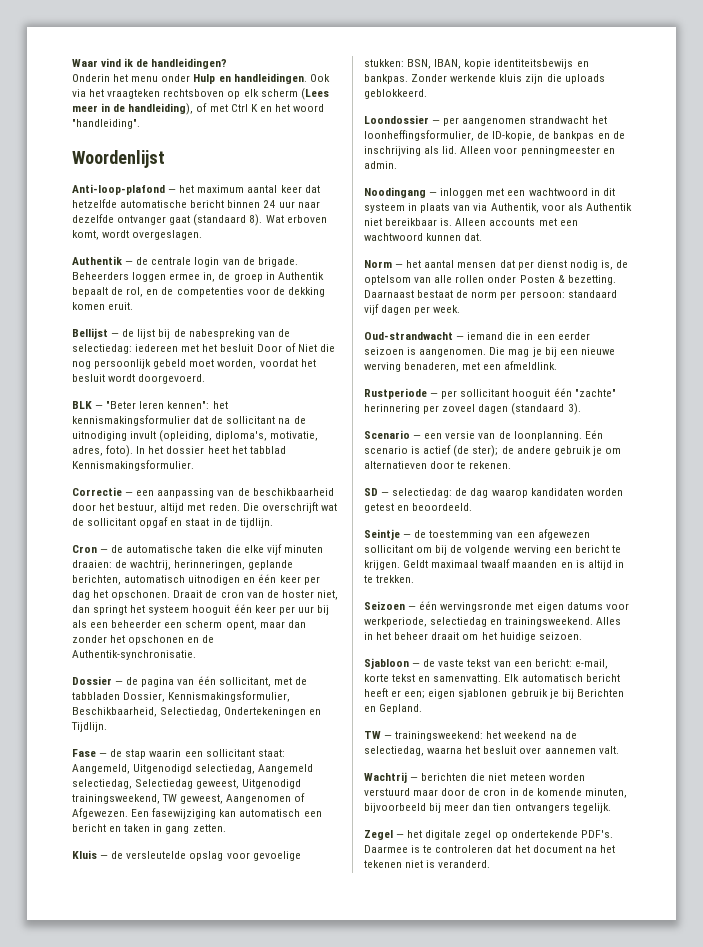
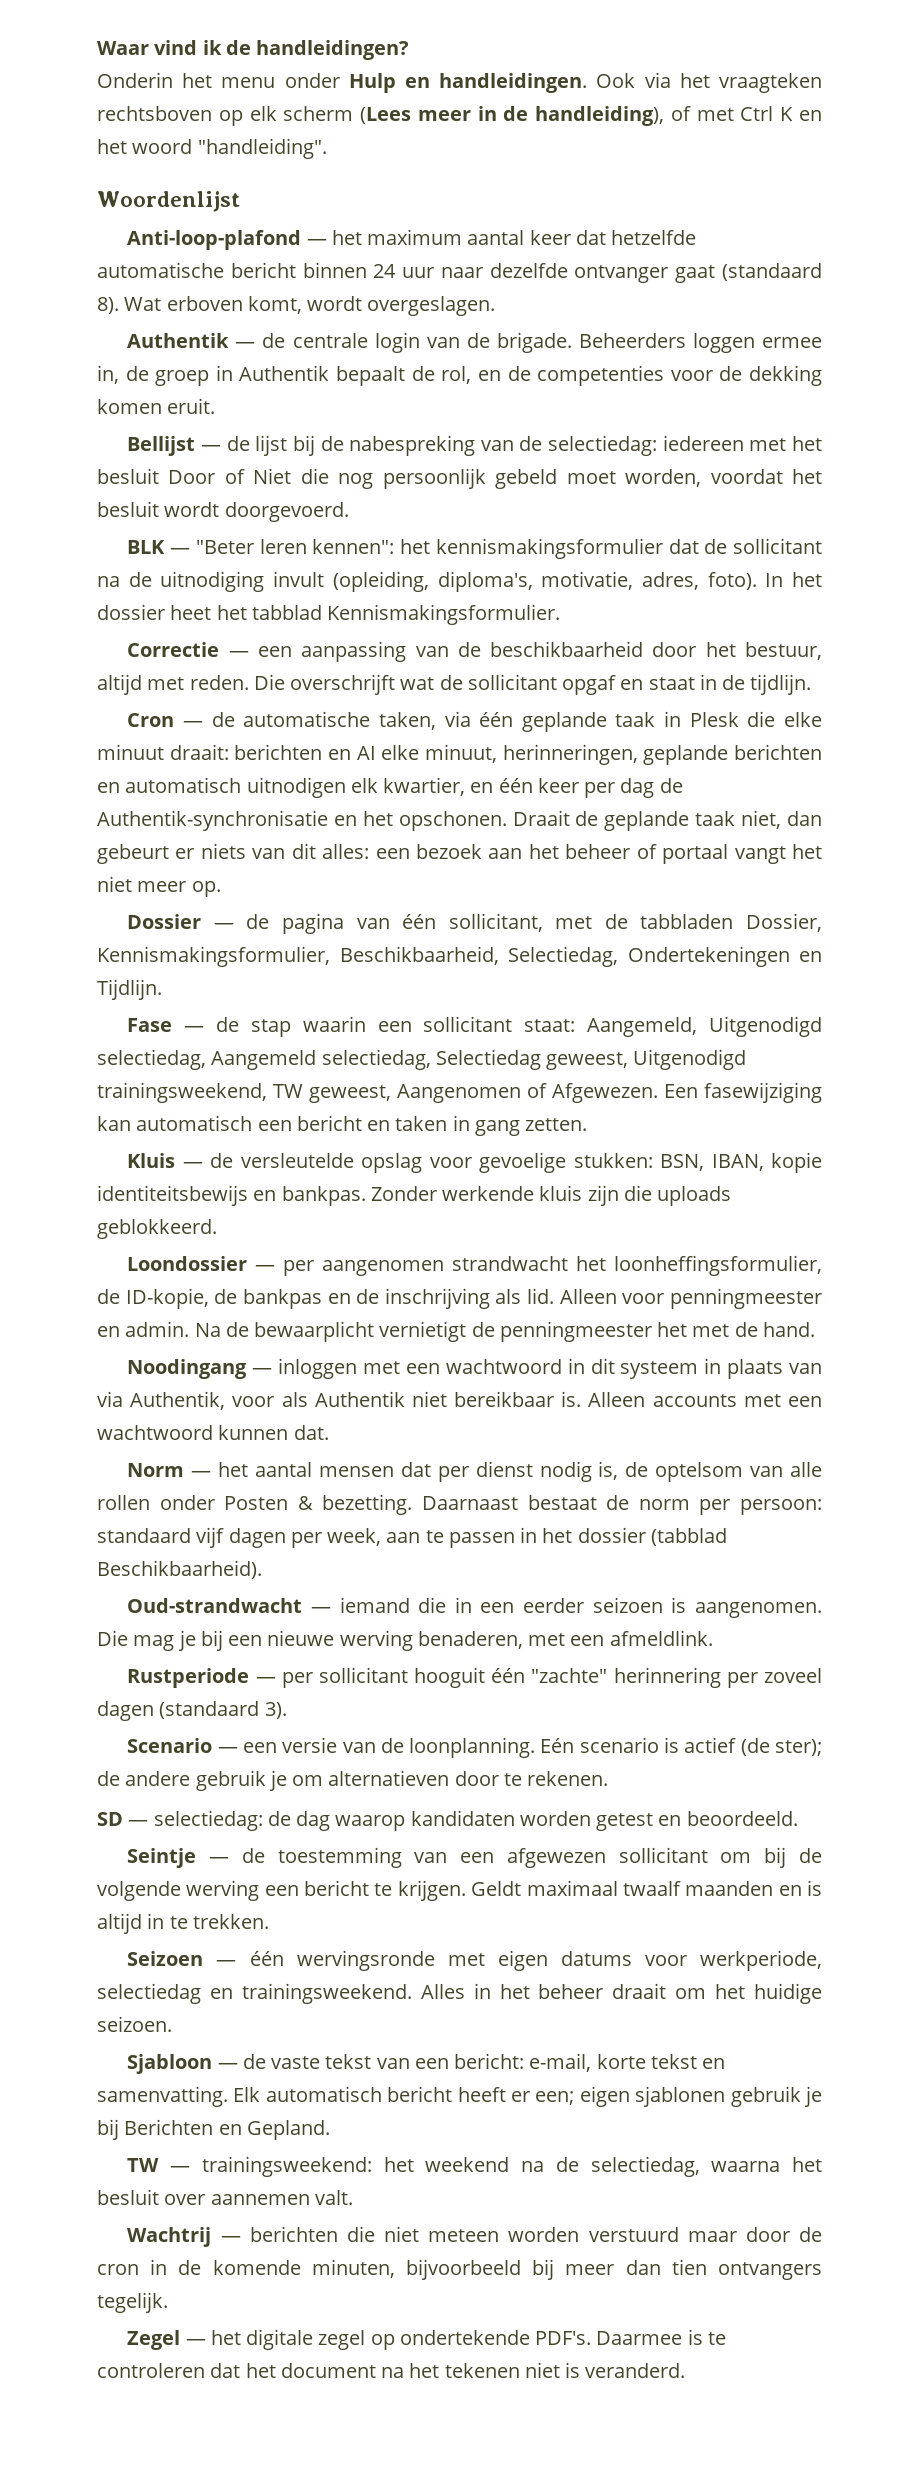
[196,544,323,555] [72,560,294,570] [72,575,241,585] taken die elke vijf minuten draaien: de wachtrij, herinneringen, geplande berichten, automatisch uitnodigen -> [378,711,823,732] [97,744,822,765] [97,777,466,798] taken, via één geplande taak in Plesk die elke minuut draait: berichten en AI elke minuut, herinneringen, geplande berichten en automatisch uitnodigen elk kwartier,
(90, 595) none -> [659,778,683,793] [97,810,357,831] de Authentik-synchronisatie en
[220,590,338,600] [72,604,329,615] [72,620,306,630] [72,635,215,645] [72,650,196,660] cron van de hoster niet, dan springt het systeem hooguit één keer per uur bij als een beheerder een scherm opent, maar dan zonder het opschonen en de Authentik-synchronisatie. -> [604,810,823,831] [97,843,823,864] [97,876,221,897] geplande taak niet, dan gebeurt er niets van dit alles: een bezoek aan het beheer of portaal vangt het niet meer op.
(397, 165) none -> [194,1321,815,1342] Na de bewaarplicht vernietigt de penningmeester het met de hand.
[433,305,461,313] week. -> [327,1527,727,1548] [97,1560,262,1579] week, aan te passen in het dossier (tabblad Beschikbaarheid).

